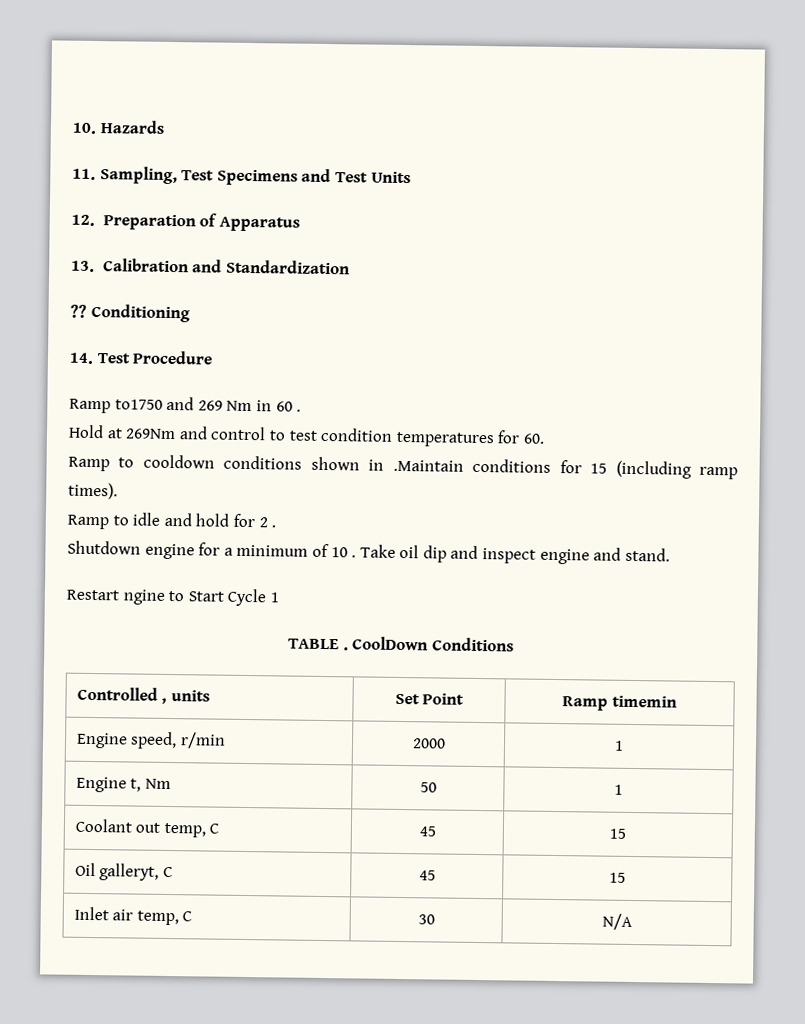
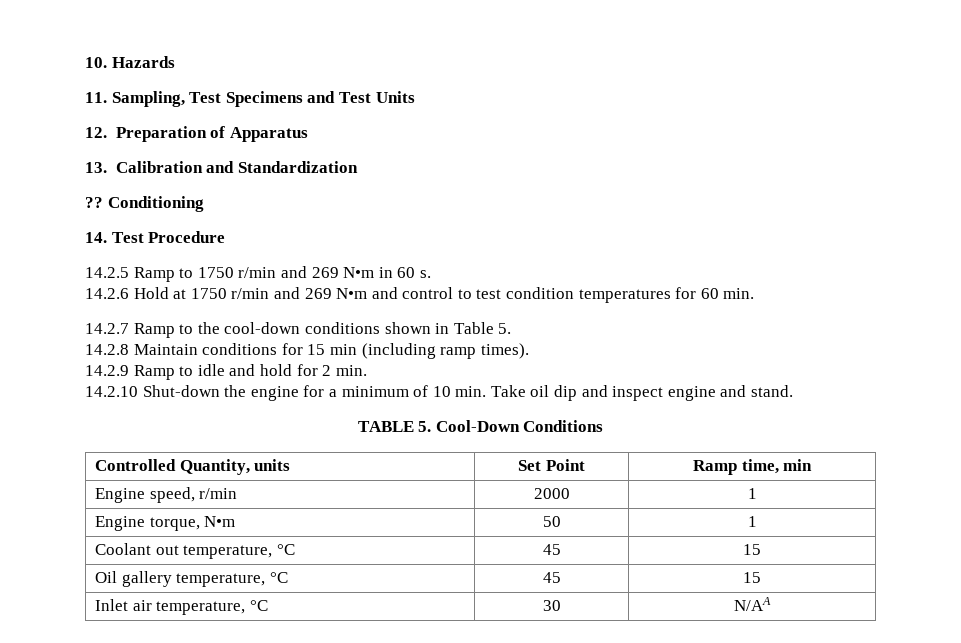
[69,396,253,414] Ramp to1750 and 269 Nm -> [85,266,375,282] 14.2.5 Ramp to 1750 r/min and 269 N•m
[296,409,302,412] [68,424,177,440] . // Hold at 269Nm -> [419,270,431,278] [85,287,368,299] s. // 14.2.6 Hold at 1750 r/min and 269 N•m
[522,433,545,444] [68,454,464,472] 60. // Ramp to cooldown conditions shown in .Maintain -> [700,288,755,299] [85,322,512,338] [85,344,198,355] 60 min. // 14.2.7 Ramp to the cool-down conditions shown in Table 5. // 14.2.8 Maintain
(608, 468) none -> [329,344,357,355] min
(118, 491) none -> [85,365,129,376] 14.2.9
[271,525,277,528] [67,540,141,555] . // Shutdown -> [335,365,367,376] [85,385,247,397] min. // 14.2.10 Shut-down the
[351,555,357,558] . -> [455,386,487,397] min.
[66,588,279,607] // Restart ngine to Start Cycle 1 -> (794, 391) none
[342,636,429,651] . CoolDown -> [418,420,520,432] 5. Cool-Down
[161,697,168,704] , -> [179,459,250,475] Quantity,
[611,695,677,708] timemin -> [741,459,813,474] time, min
[130,778,171,792] t, Nm -> [149,516,236,531] torque, N•m
[163,822,220,838] temp, C -> [183,544,295,559] temperature, °C
[99,863,173,881] galleryt, C -> [121,571,288,587] gallery temperature, °C
[136,910,193,926] temp, C -> [156,600,268,615] temperature, °C
[601,913,633,931] N/A -> [734,597,771,611] N/AA

